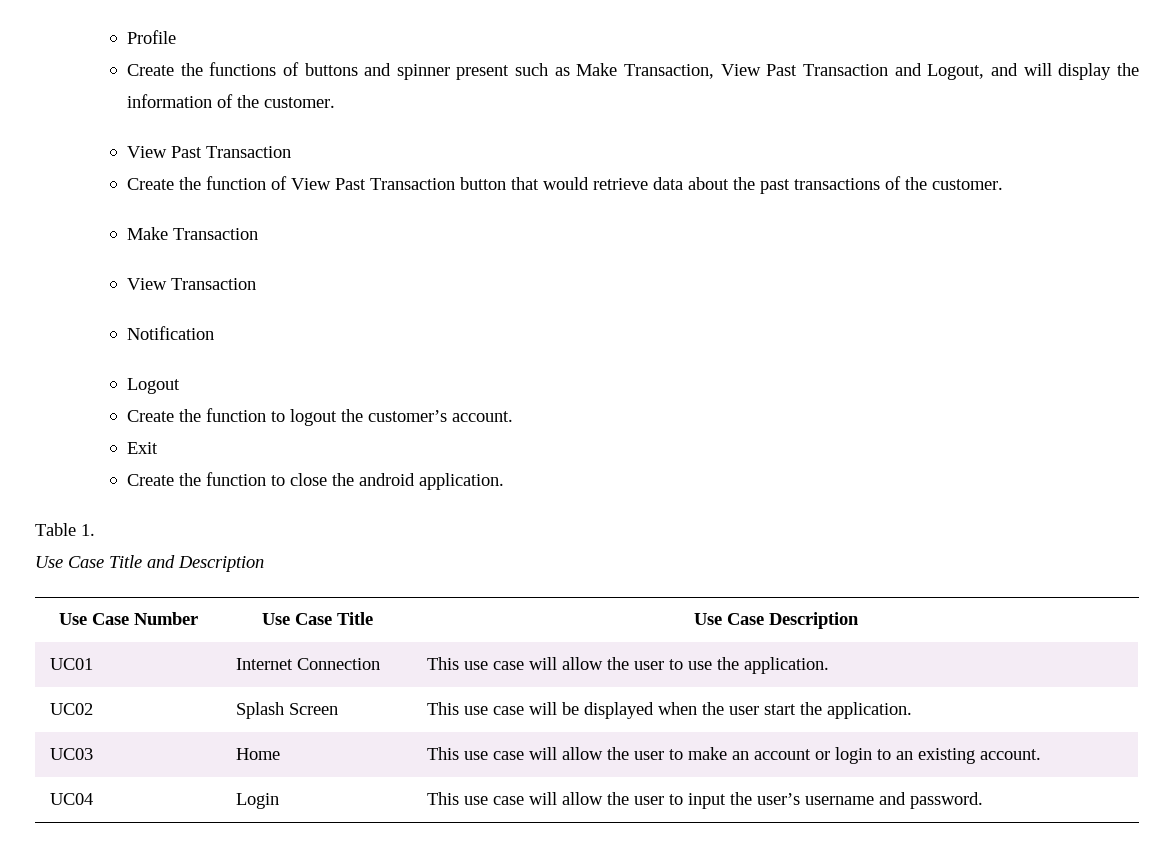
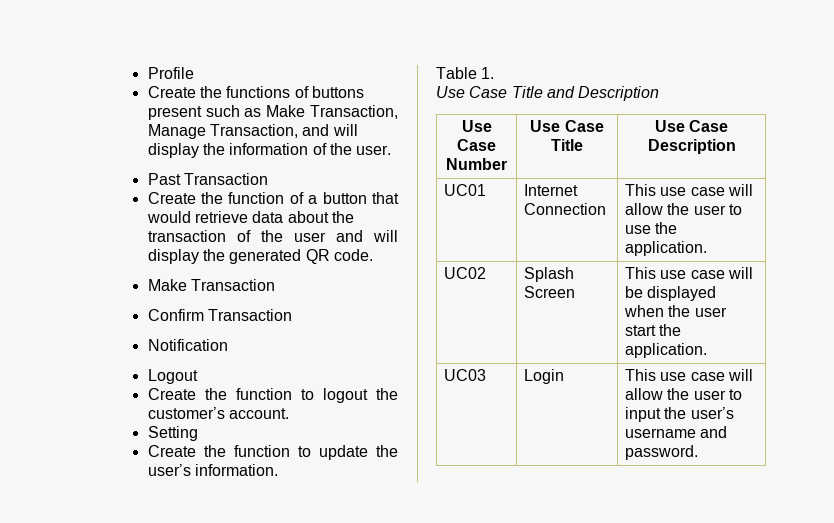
[364,63,450,80] and spinner -> (365, 92) none
[720,63,985,80] View Past Transaction and Logout, -> [147,124,299,139] Manage Transaction,
[263,97,335,108] [126,146,167,158] customer. // View -> [356,145,392,155] user. //
[290,178,455,190] View Past Transaction -> [308,195,318,204] a
[759,176,1003,194] past transactions of the customer. -> [147,230,398,242] [147,249,374,264] transaction of the user and will display the generated QR code.
[126,278,167,290] View -> [147,309,204,321] Confirm
[126,442,158,454] [126,472,504,490] Exit // Create the function to close the android application. -> [147,426,198,441] [147,445,398,460] [147,464,279,476] Setting // Create the function to update the user’s information.
[235,748,280,760] [426,747,1041,764] [49,793,93,805] | Home | This use case will allow the user to make an account or login to an existing account. // UC04 -> (487, 375) none

